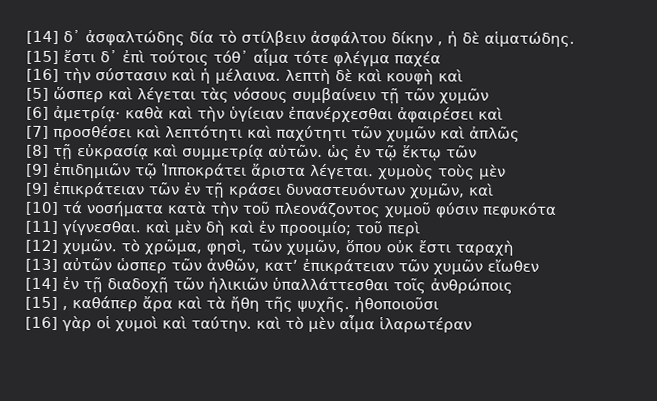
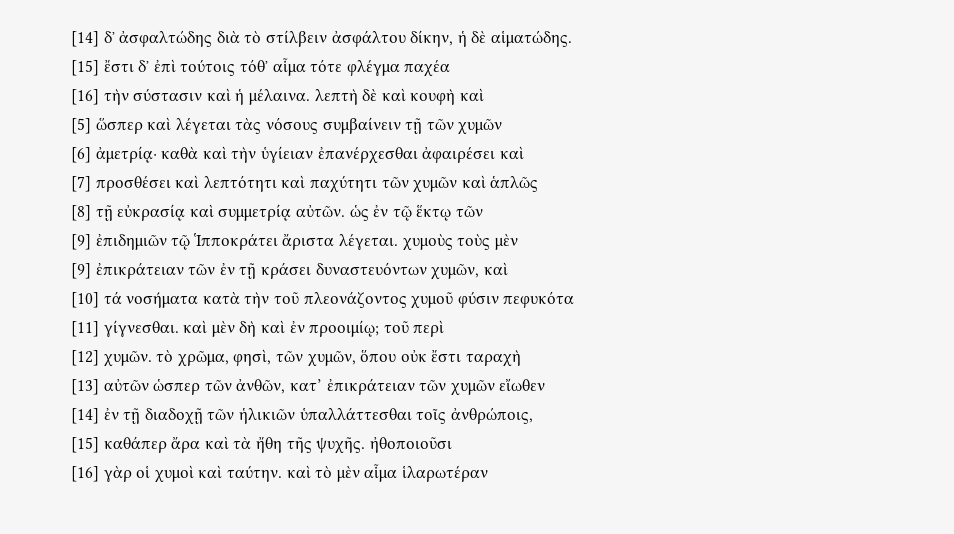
[189,30,214,43] δία -> [216,30,240,43] διὰ
[391,31,458,47] δίκην , ἠ -> [410,30,467,47] δίκην, ἡ
[469,126,520,142] ἀπλῶς -> [490,176,539,192] ἁπλῶς
[279,220,351,237] προοιμίο; -> [309,320,380,337] προοιμίῳ;
[430,278,513,294] [25,296,68,311] ἀνθρώποις // [15] , -> [450,407,533,424] [71,437,99,453] ἀνθρώποις, // [15]
[339,315,375,333] αἶμα -> [364,464,398,482] αἷμα

